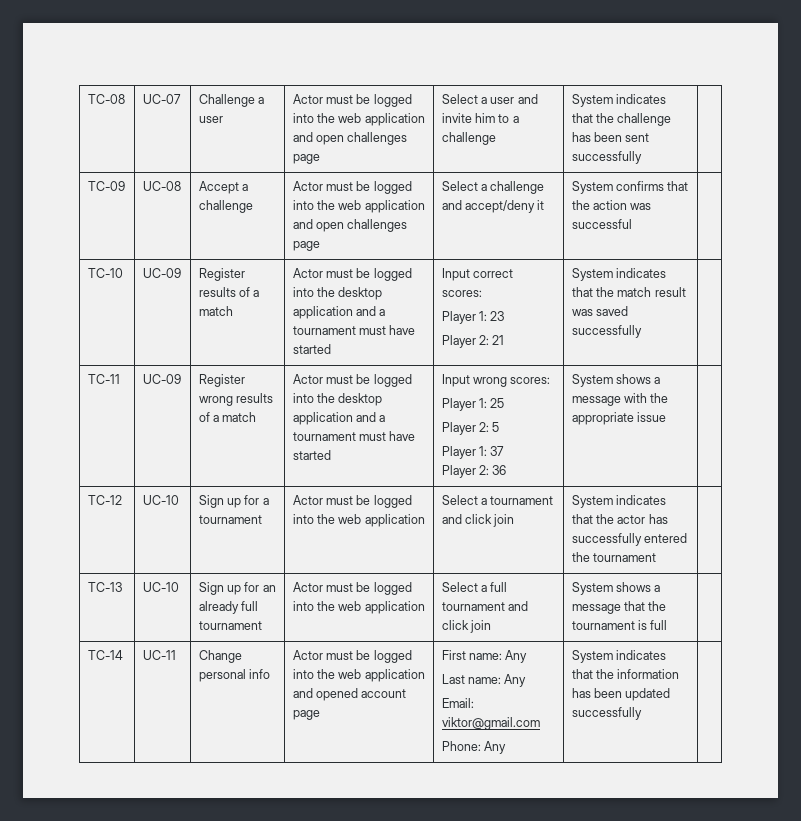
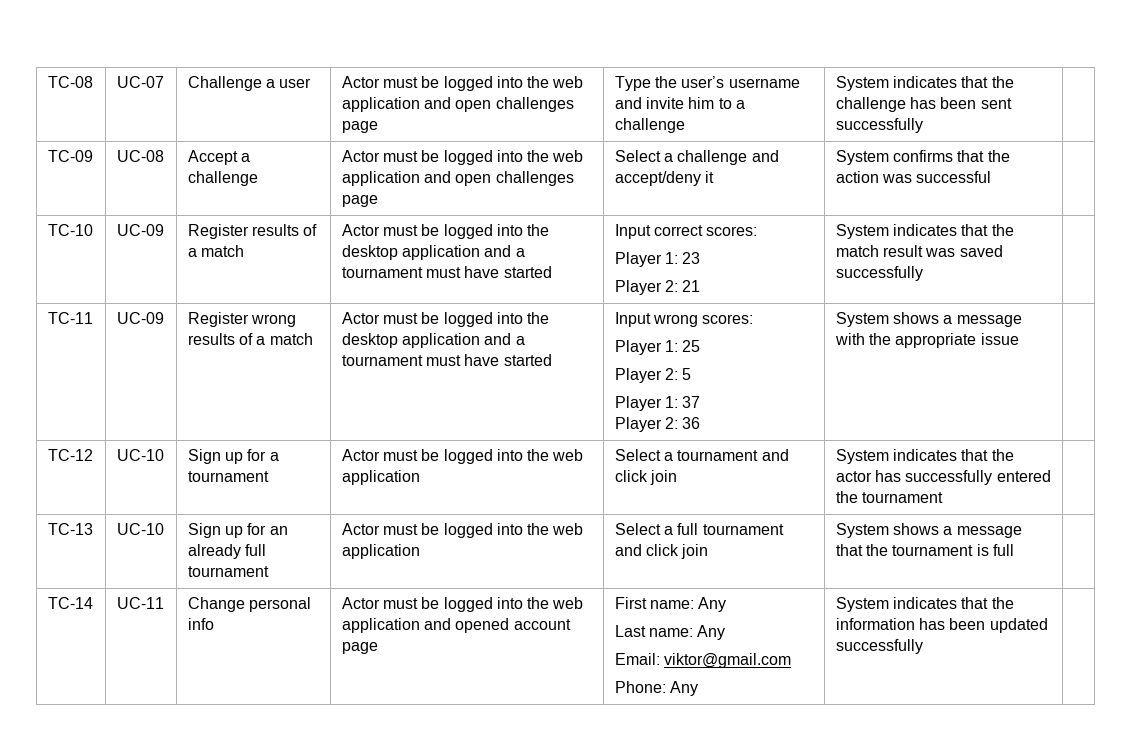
[441,94,515,104] Select a user -> [614,76,800,91] Type the user’s username

